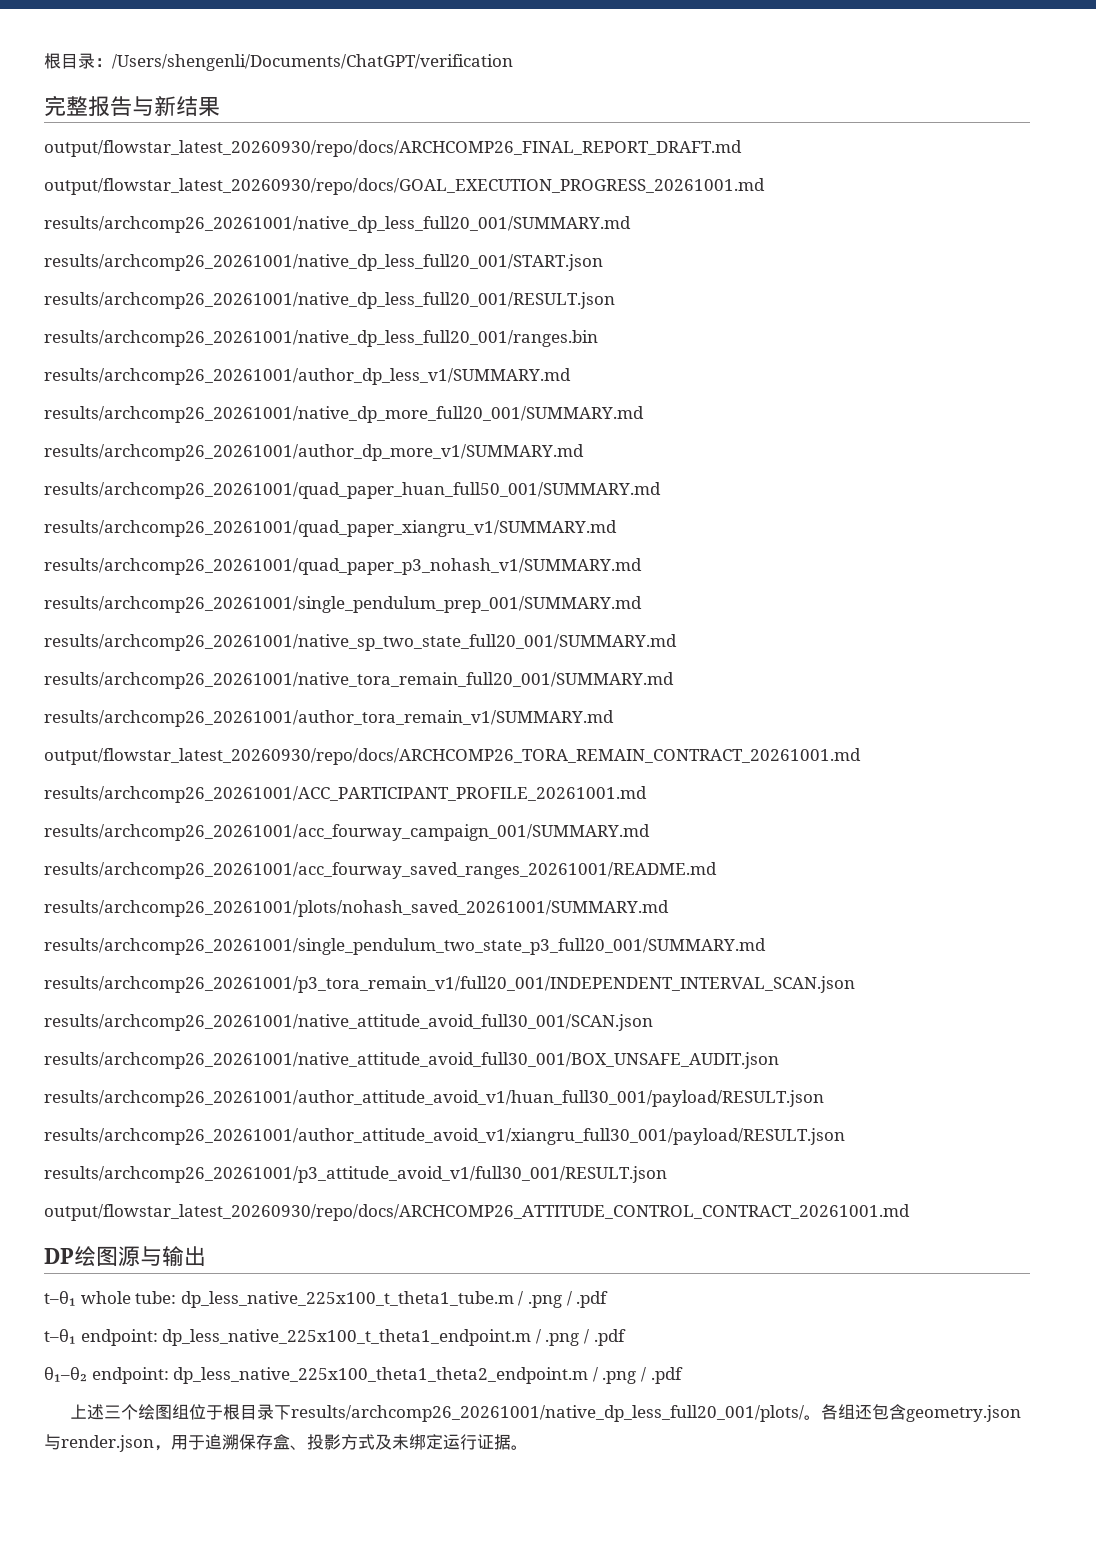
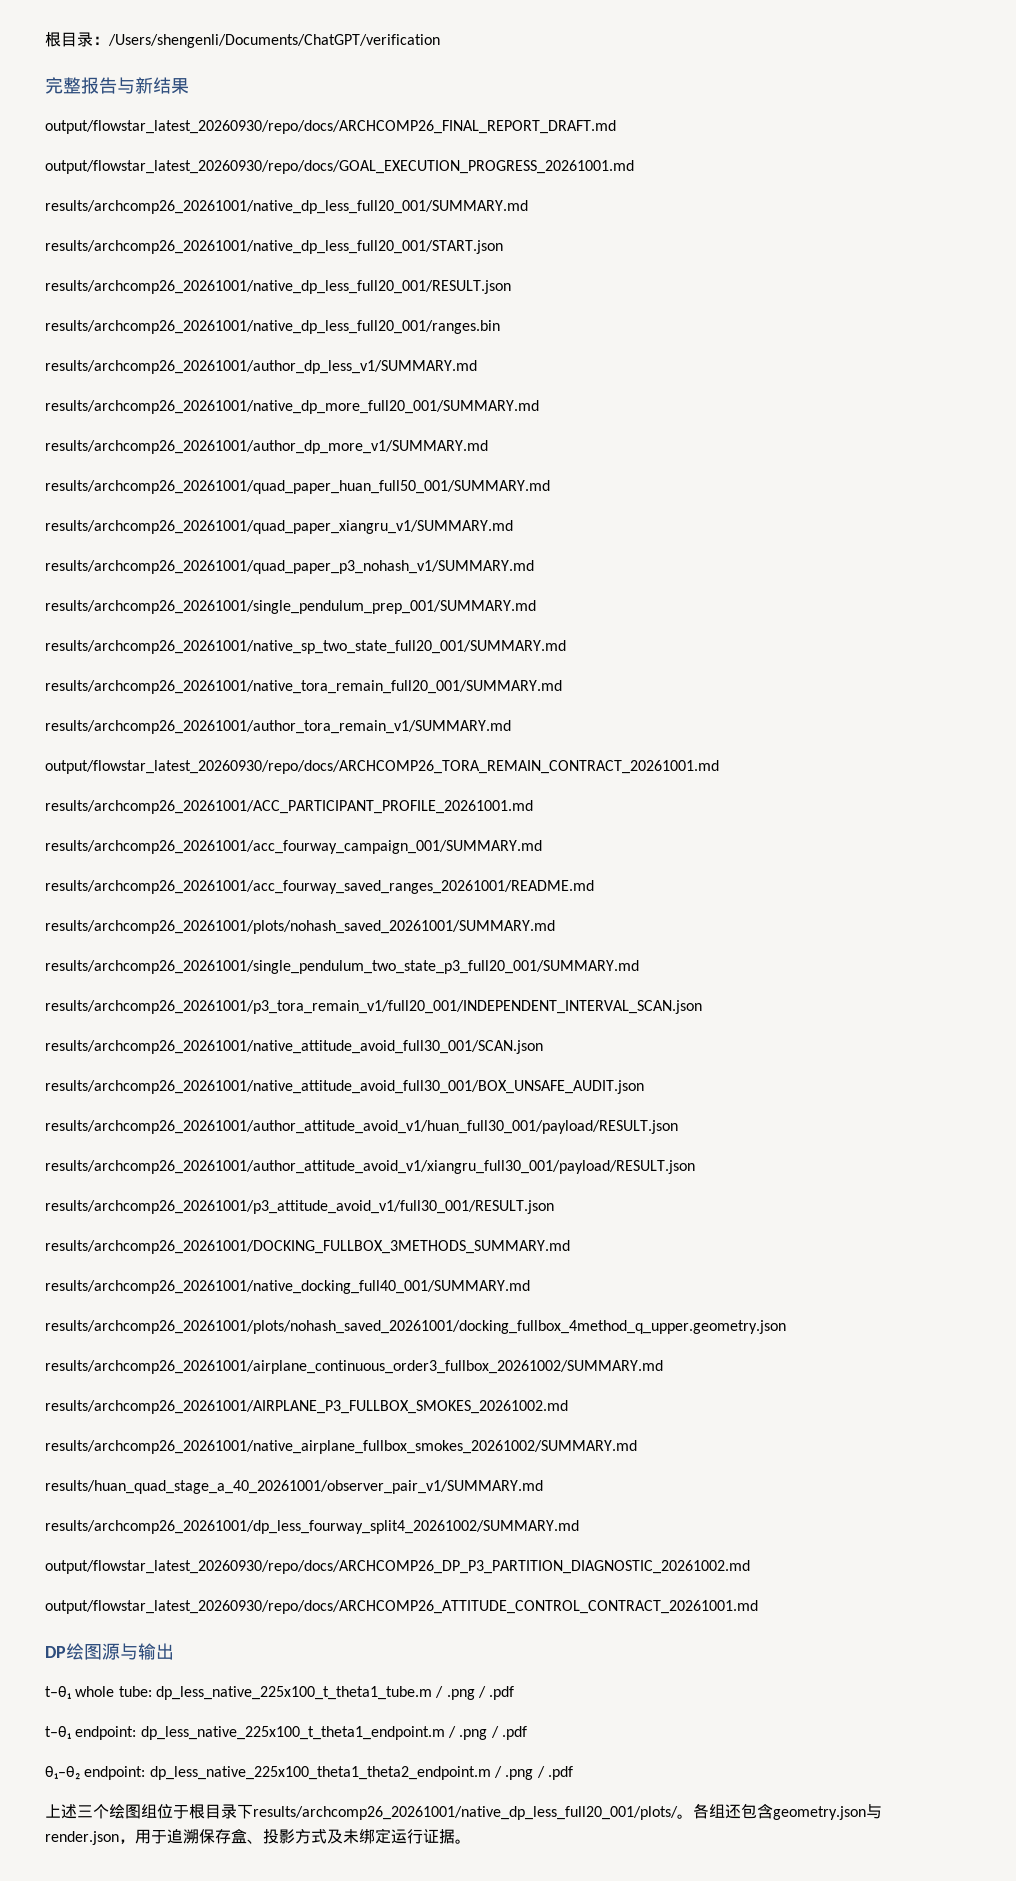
(667, 1174) none -> [45,1240,570,1254] [45,1280,530,1294] [45,1320,786,1334] [45,1360,663,1374] [45,1400,568,1414] [45,1440,637,1454] [45,1480,543,1494] [45,1520,579,1534] [45,1560,750,1574] // results/archcomp26_20261001/DOCKING_FULLBOX_3METHODS_SUMMARY.md // results/archcomp26_20261001/native_docking_full40_001/SUMMARY.md // results/archcomp26_20261001/plots/nohash_saved_20261001/docking_fullbox_4method_q_upper.geometry.json // results/archcomp26_20261001/airplane_continuous_order3_fullbox_20261002/SUMMARY.md // results/archcomp26_20261001/AIRPLANE_P3_FULLBOX_SMOKES_20261002.md // results/archcomp26_20261001/native_airplane_fullbox_smokes_20261002/SUMMARY.md // results/huan_quad_stage_a_40_20261001/observer_pair_v1/SUMMARY.md // results/archcomp26_20261001/dp_less_fourway_split4_20261002/SUMMARY.md // output/flowstar_latest_20260930/repo/docs/ARCHCOMP26_DP_P3_PARTITION_DIAGNOSTIC_20261002.md

